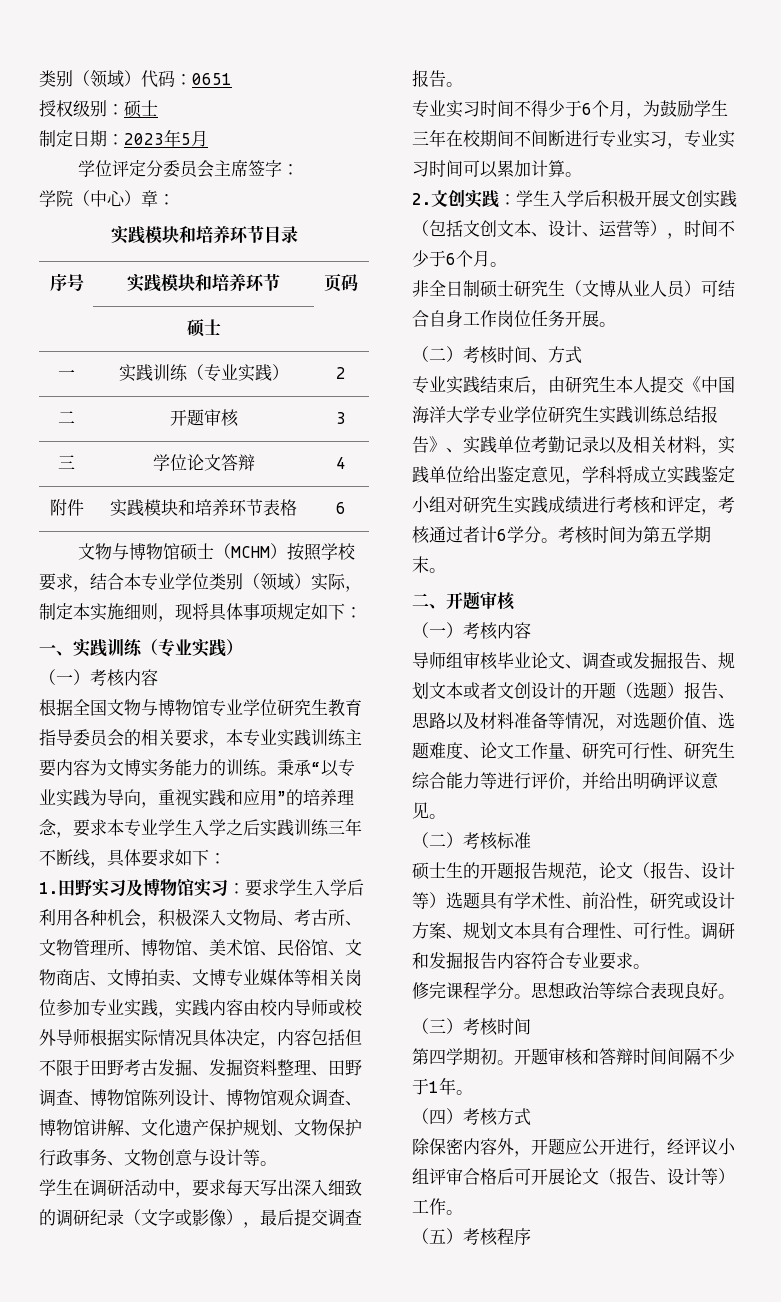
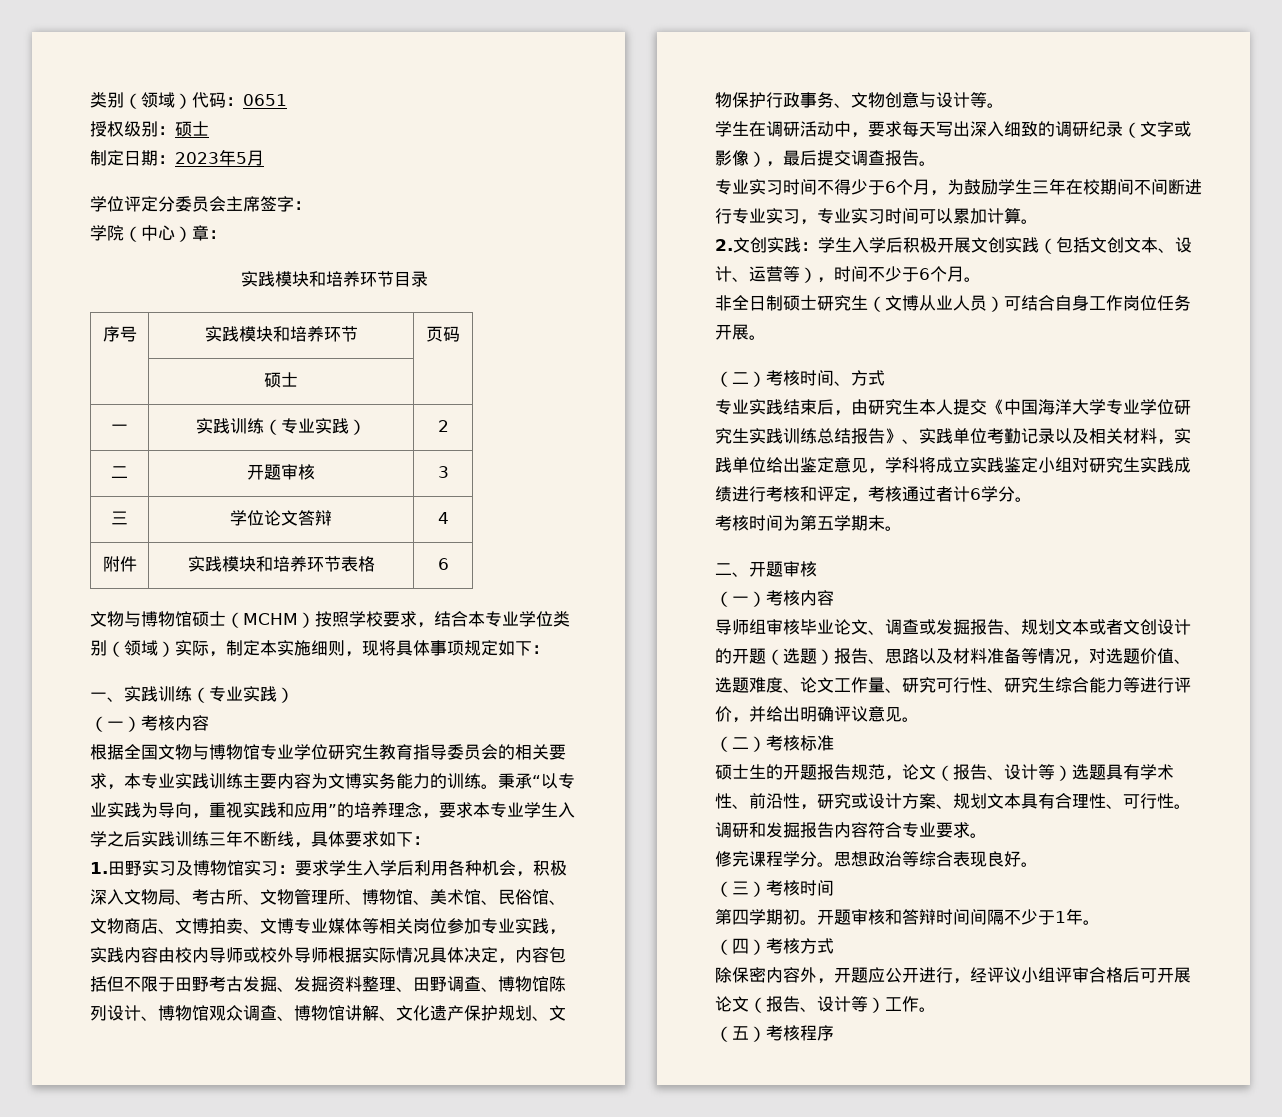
(558, 540) none -> (1032, 499) //

